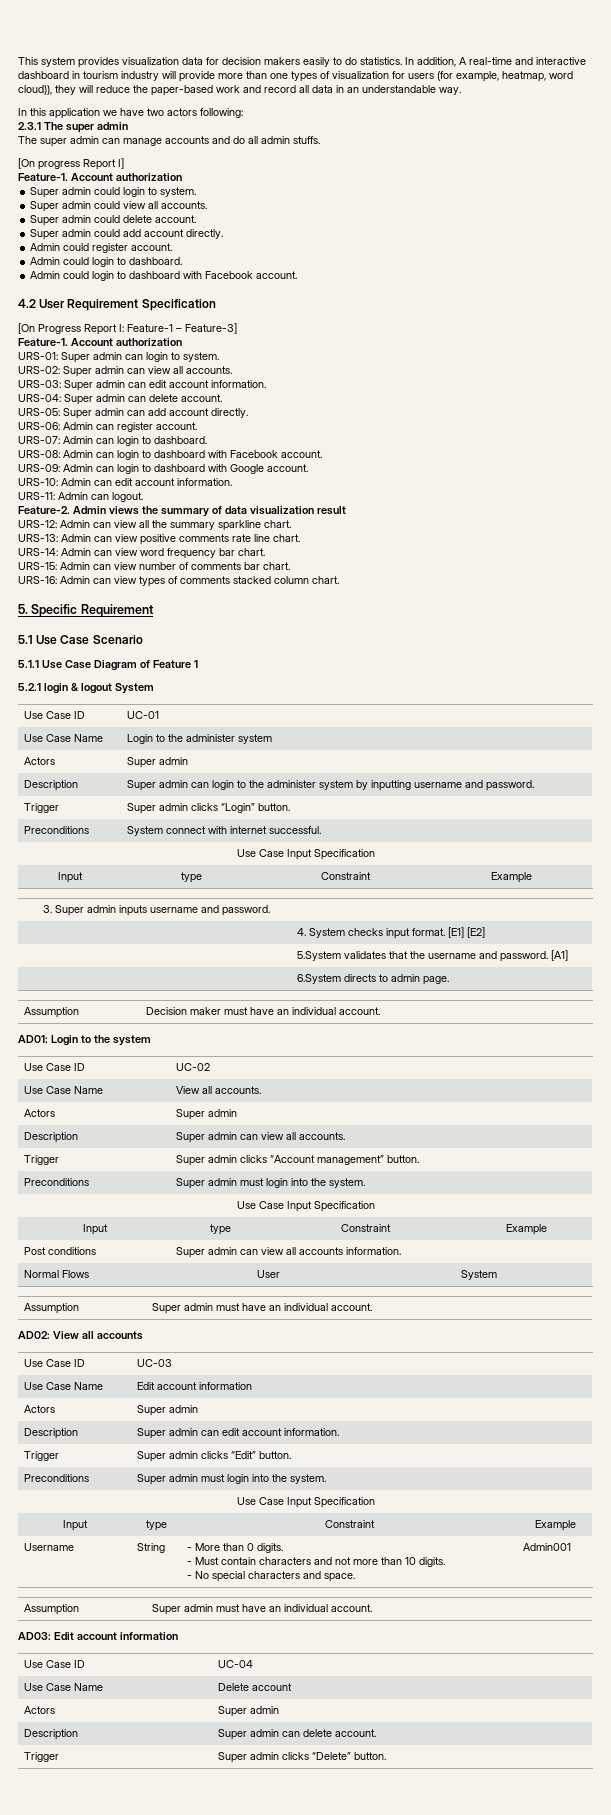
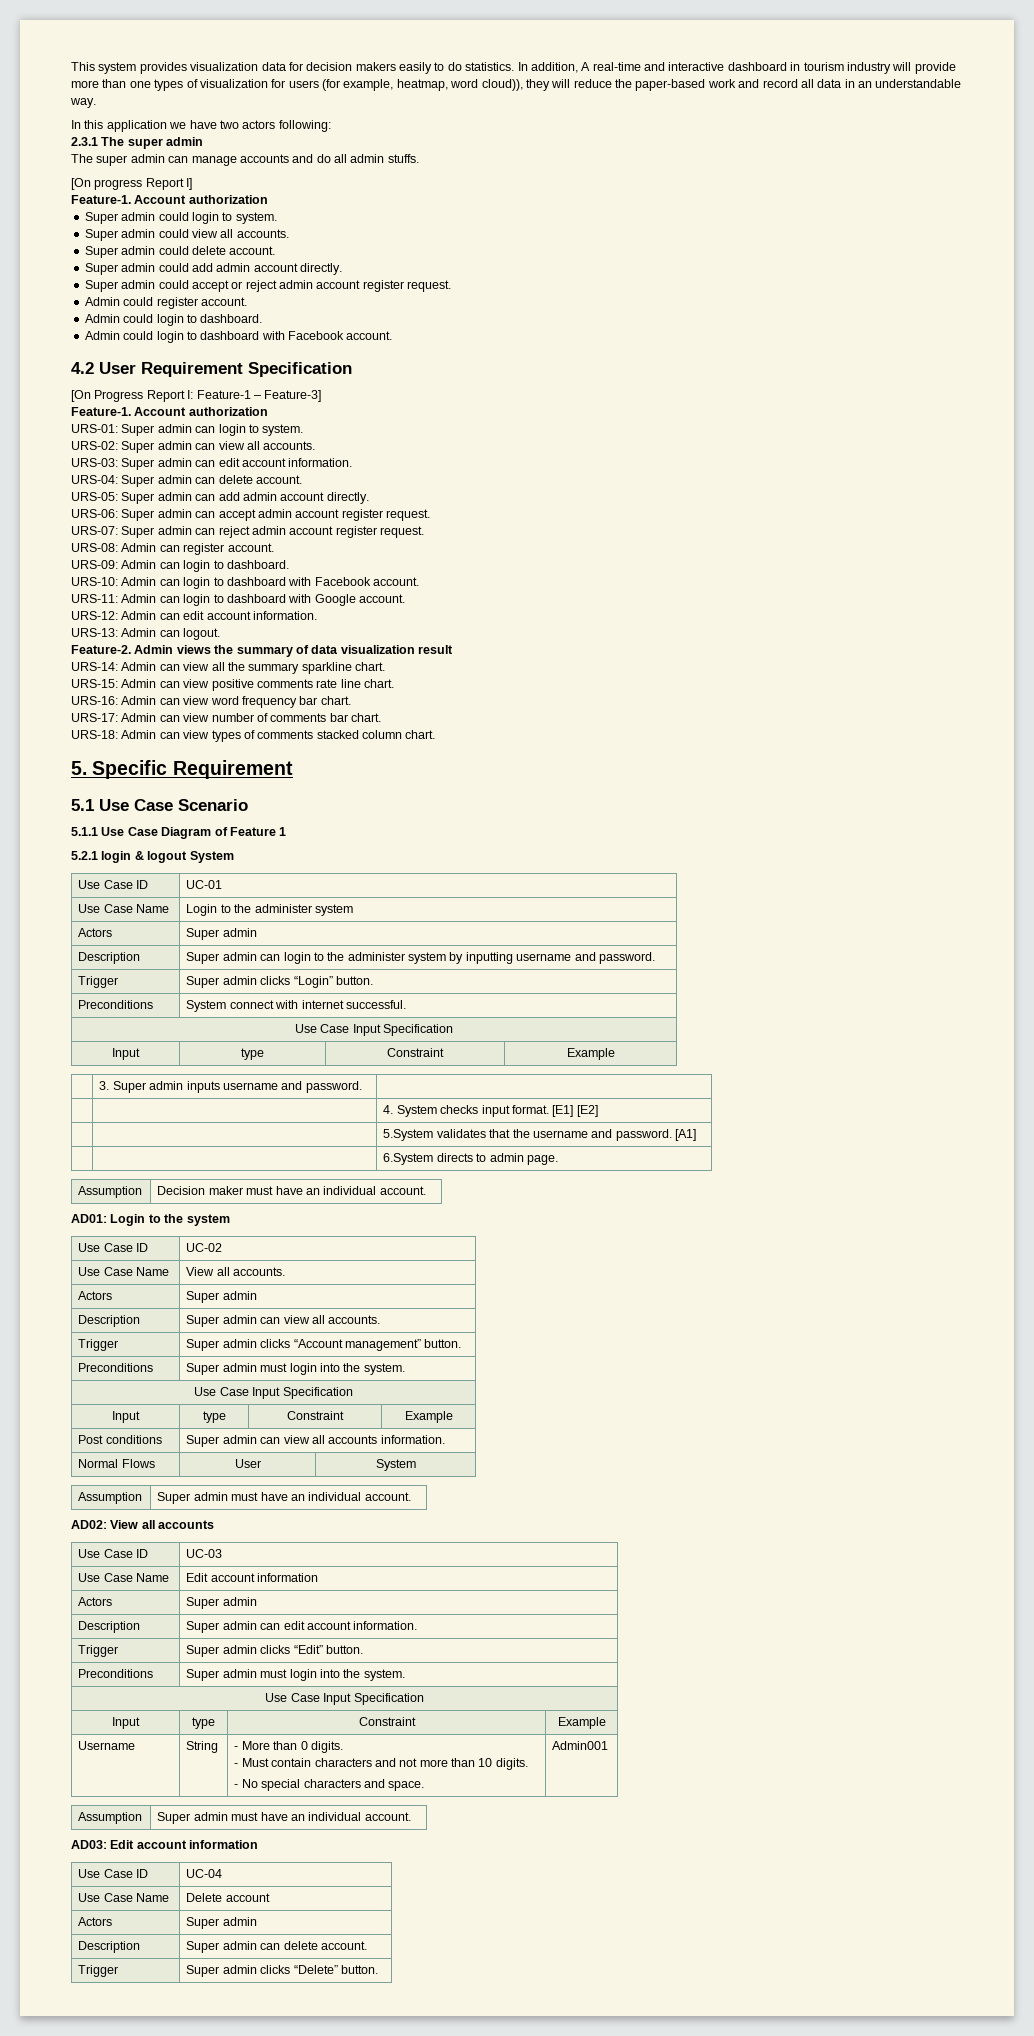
[144,229,224,239] account directly. -> [216,263,342,275] [84,280,452,292] admin account directly. // Super admin could accept or reject admin account register request.
(166, 412) none -> [242,492,277,501] admin
(60, 426) none -> [121,509,430,521] [71,526,424,538] [71,543,118,552] Super admin can accept admin account register request. // URS-07: Super admin can reject admin account register request. // URS-08:
[18,436,60,444] URS-07: -> [71,560,118,569] URS-09:
[18,450,60,458] URS-08: -> [71,577,118,586] URS-10:
[18,464,60,472] URS-09: -> [71,594,118,603] URS-11:
[18,478,58,486] URS-10: -> [71,611,118,620] URS-12:
[18,492,55,500] URS-11: -> [71,628,118,637] URS-13:
[18,520,57,528] URS-12: -> [71,662,118,671] URS-14:
[18,534,58,542] URS-13: -> [71,679,118,688] URS-15:
[18,548,58,556] URS-14: -> [71,696,118,705] URS-16:
[18,562,57,570] URS-15: -> [71,713,118,722] URS-17:
[18,576,57,584] URS-16: -> [71,730,118,739] URS-18:

